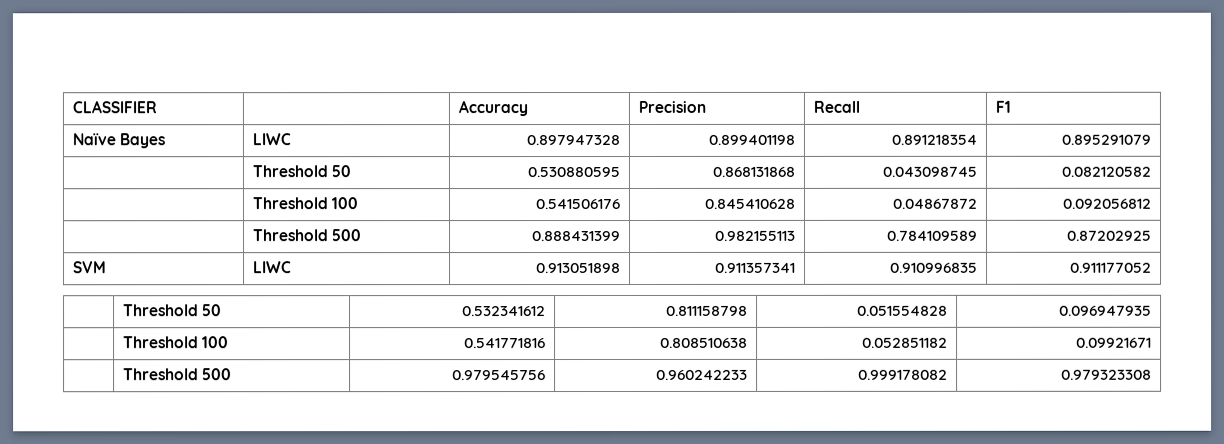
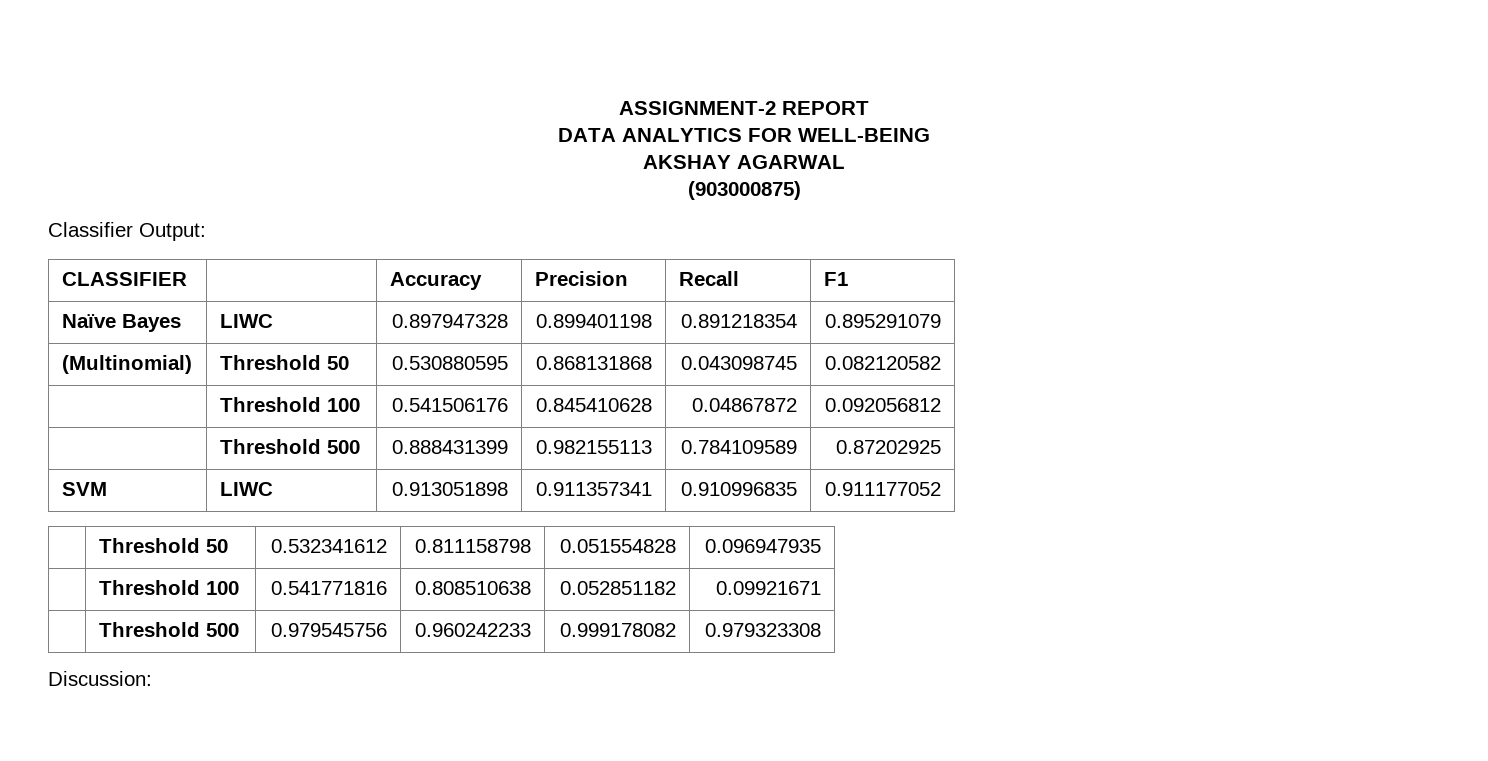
(71, 107) none -> [619,101,869,115] [558,128,930,142] [643,155,845,169] [687,181,801,200] [48,222,206,241] ASSIGNMENT-2 REPORT // DATA ANALYTICS FOR WELL-BEING // AKSHAY AGARWAL // (903000875) // Classifier Output: //
(1152, 139) none -> [61,355,192,374] (Multinomial)
(1153, 374) none -> [48,671,152,686] // Discussion:

